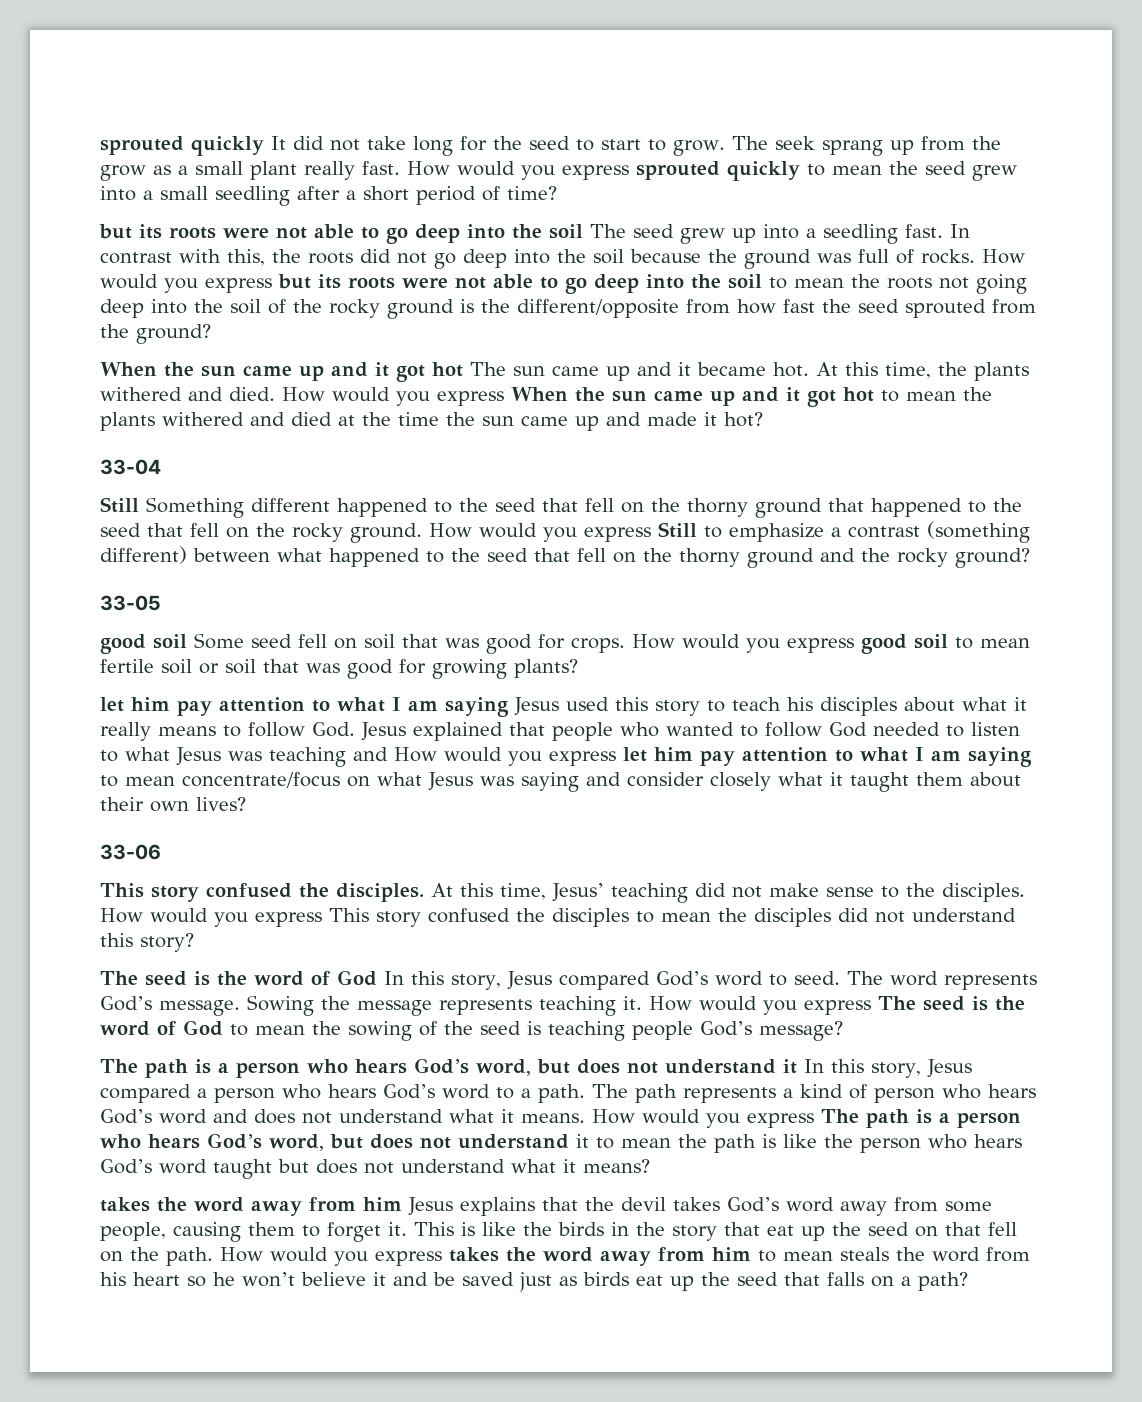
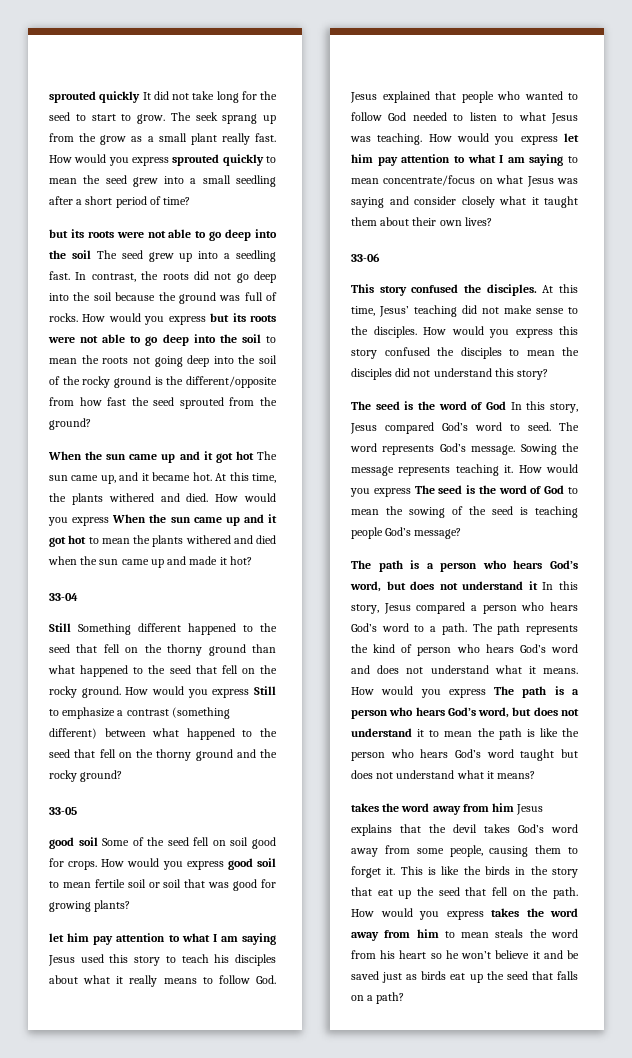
[100,249,265,266] contrast with this, -> [91,273,136,282] contrast,
[606,366,630,381] up -> [100,475,116,484] up,
[338,412,439,426] at the time -> [48,556,77,565] when
[828,498,864,512] that -> [252,644,276,653] [48,665,75,674] than what
(244, 641) none -> [132,837,165,846] of the
[402,634,479,648] that was -> (249, 841) none
[269,747,388,767] teaching and -> [377,133,423,145] teaching.
[329,908,369,922] This -> [559,326,578,335] this
[783,1088,793,1098] a -> [351,644,368,653] the
[915,1226,938,1237] on -> (460, 891) none

